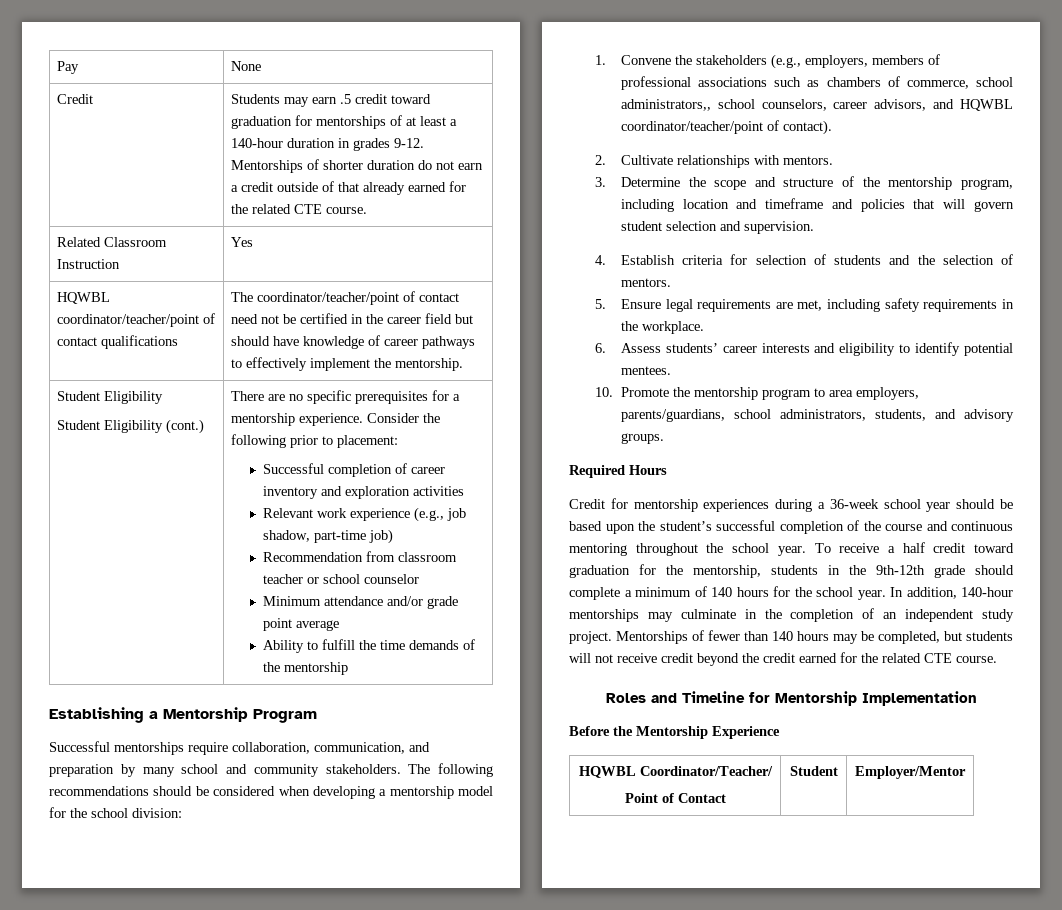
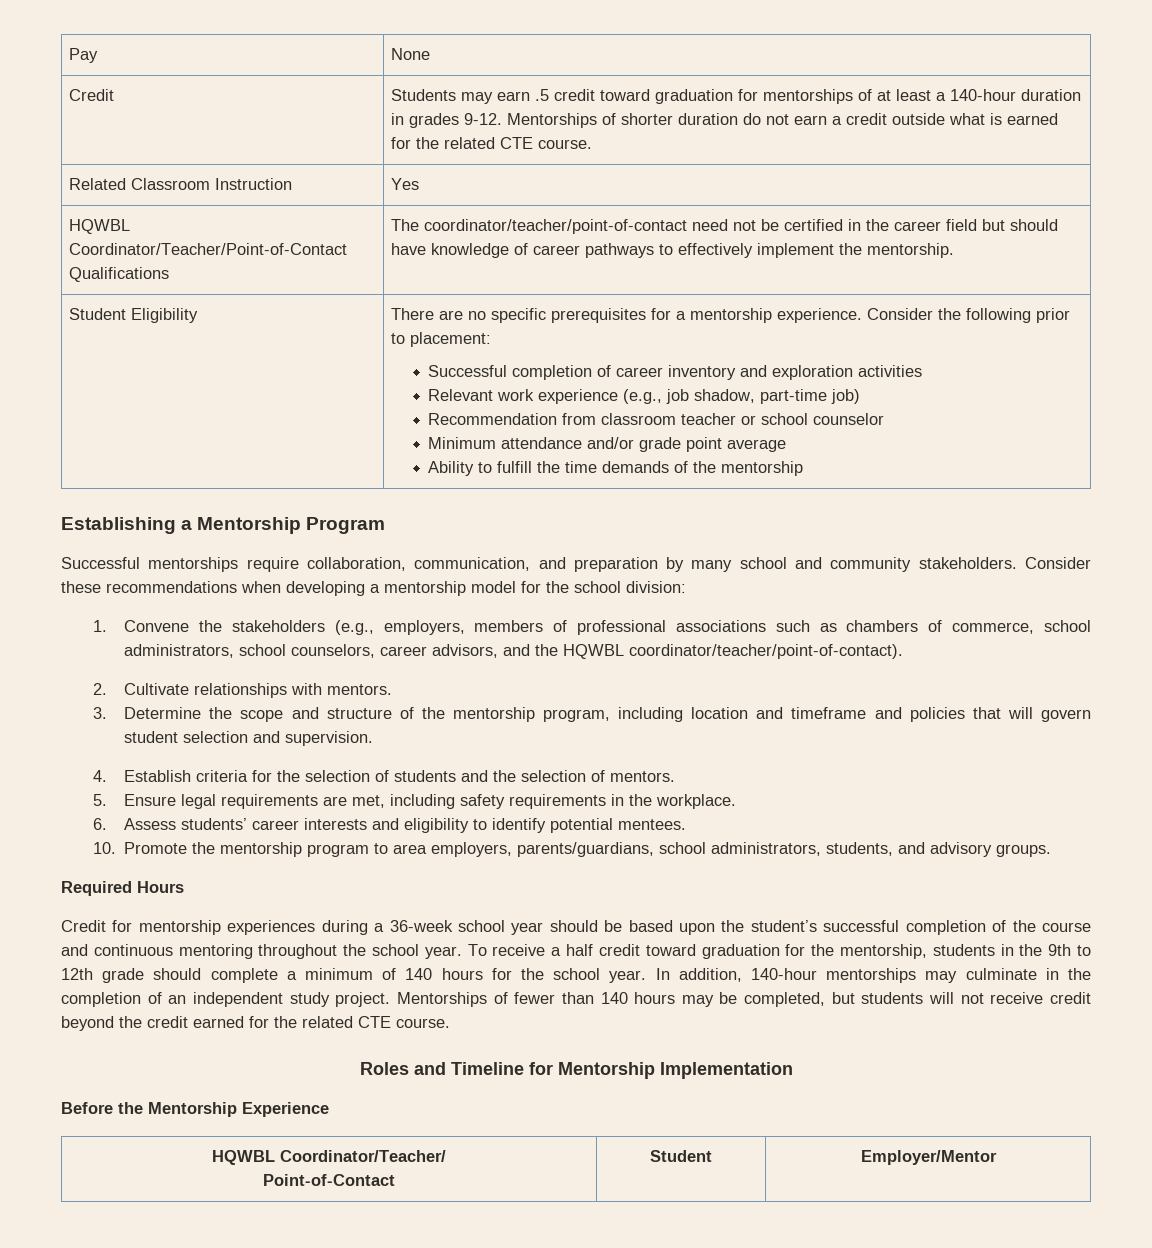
[322,181,406,195] of that already -> [949,113,1003,125] what is
[57,313,216,327] [57,335,179,349] [231,291,460,305] coordinator/teacher/point of contact qualifications | The coordinator/teacher/point of contact -> [69,243,348,255] [69,267,170,282] [391,219,688,234] Coordinator/Teacher/Point-of-Contact Qualifications | The coordinator/teacher/point-of-contact
[57,419,205,434] // Student Eligibility (cont.) -> (199, 315) none
[408,763,493,777] [49,786,276,796] The following recommendations should be considered -> [1024,557,1091,569] [61,581,237,593] Consider these recommendations
[620,99,711,111] administrators,, -> [124,644,235,658] administrators,
[960,99,1013,111] [620,120,832,135] HQWBL coordinator/teacher/point of contact). -> [535,644,904,659] the HQWBL coordinator/teacher/point-of-contact).
(748, 259) none -> [277,770,301,782] the
[876,565,925,575] 9th-12th -> [1048,944,1092,956] [61,968,93,980] 9th to 12th
[624,793,726,803] Point of Contact -> [263,1174,395,1186] Point-of-Contact

